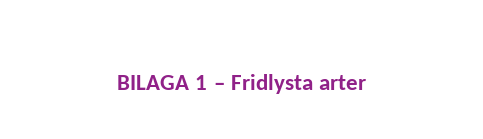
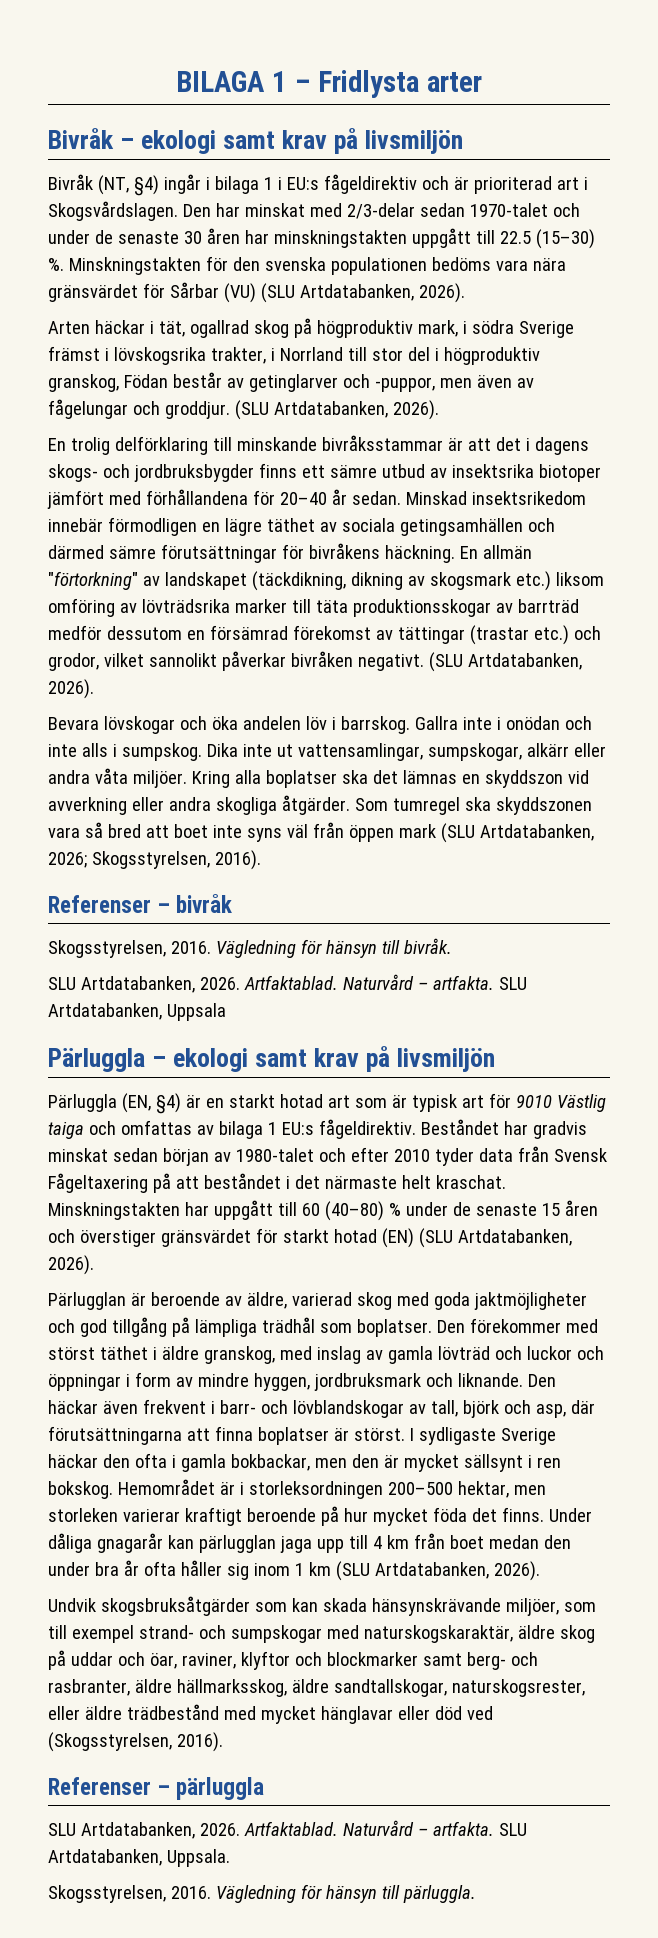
(366, 82) none -> [48,128,464,154] [48,174,588,196] [48,201,580,221] [48,228,595,249] [48,256,566,275] [48,282,465,303] [48,318,574,338] [48,346,540,365] [48,372,534,392] [48,399,439,420] [48,435,589,455] [48,463,601,482] [47,489,586,509] [48,517,555,536] [48,543,532,563] [48,571,604,591] [48,598,579,617] [48,625,601,645] [48,651,582,672] [48,679,94,699] [48,716,592,734] [48,743,606,761] [48,768,589,788] [48,795,592,815] [48,822,594,843] [48,850,261,870] [48,894,233,913] [48,938,452,958] [48,974,527,993] [48,1003,226,1021] [48,1046,496,1072] [48,1093,606,1114] [48,1119,587,1139] [48,1146,607,1166] [48,1173,506,1193] [48,1200,598,1221] [48,1228,572,1248] [48,1255,94,1275] [48,1292,587,1310] [48,1317,598,1337] [48,1346,604,1364] [48,1372,556,1391] [48,1399,595,1418] [48,1426,556,1445] [48,1453,561,1472] [48,1479,546,1499] [48,1506,592,1526] [48,1533,571,1553] [48,1560,540,1581] [48,1596,596,1616] [48,1625,595,1643] [48,1650,538,1670] [48,1679,585,1697] [48,1704,493,1724] [48,1732,223,1752] [48,1777,265,1800] [48,1820,527,1839] [48,1849,230,1867] [48,1884,476,1903] // Bivråk – ekologi samt krav på livsmiljön // Bivråk (NT, §4) ingår i bilaga 1 i EU:s fågeldirektiv och är prioriterad art i Skogsvårdslagen. Den har minskat med 2/3-delar sedan 1970-talet och under de senaste 30 åren har minskningstakten uppgått till 22.5 (15–30) %. Minskningstakten för den svenska populationen bedöms vara nära gränsvärdet för Sårbar (VU) (SLU Artdatabanken, 2026). // Arten häckar i tät, ogallrad skog på högproduktiv mark, i södra Sverige främst i lövskogsrika trakter, i Norrland till stor del i högproduktiv granskog, Födan består av getinglarver och -puppor, men även av fågelungar och groddjur. (SLU Artdatabanken, 2026). // En trolig delförklaring till minskande bivråksstammar är att det i dagens skogs- och jordbruksbygder finns ett sämre utbud av insektsrika biotoper jämfört med förhållandena för 20–40 år sedan. Minskad insektsrikedom innebär förmodligen en lägre täthet av sociala getingsamhällen och därmed sämre förutsättningar för bivråkens häckning. En allmän "förtorkning" av landskapet (täckdikning, dikning av skogsmark etc.) liksom omföring av lövträdsrika marker till täta produktionsskogar av barrträd medför dessutom en försämrad förekomst av tättingar (trastar etc.) och grodor, vilket sannolikt påverkar bivråken negativt. (SLU Artdatabanken, 2026). // Bevara lövskogar och öka andelen löv i barrskog. Gallra inte i onödan och inte alls i sumpskog. Dika inte ut vattensamlingar, sumpskogar, alkärr eller andra våta miljöer. Kring alla boplatser ska det lämnas en skyddszon vid avverkning eller andra skogliga åtgärder. Som tumregel ska skyddszonen vara så bred att boet inte syns väl från öppen mark (SLU Artdatabanken, 2026; Skogsstyrelsen, 2016). // Referenser – bivråk // Skogsstyrelsen, 2016. Vägledning för hänsyn till bivråk. // SLU Artdatabanken, 2026. Artfaktablad. Naturvård – artfakta. SLU Artdatabanken, Uppsala // Pärluggla – ekologi samt krav på livsmiljön // Pärluggla (EN, §4) är en starkt hotad art som är typisk art för 9010 Västlig taiga och omfattas av bilaga 1 EU:s fågeldirektiv. Beståndet har gradvis minskat sedan början av 1980-talet och efter 2010 tyder data från Svensk Fågeltaxering på att beståndet i det närmaste helt kraschat. Minskningstakten har uppgått till 60 (40–80) % under de senaste 15 åren och överstiger gränsvärdet för starkt hotad (EN) (SLU Artdatabanken, 2026). // Pärlugglan är beroende av äldre, varierad skog med goda jaktmöjligheter och god tillgång på lämpliga trädhål som boplatser. Den förekommer med störst täthet i äldre granskog, med inslag av gamla lövträd och luckor och öppningar i form av mindre hyggen, jordbruksmark och liknande. Den häckar även frekvent i barr- och lövblandskogar av tall, björk och asp, där förutsättningarna att finna boplatser är störst. I sydligaste Sverige häckar den ofta i gamla bokbackar, men den är mycket sällsynt i ren bokskog. Hemområdet är i storleksordningen 200–500 hektar, men storleken varierar kraftigt beroende på hur mycket föda det finns. Under dåliga gnagarår kan pärlugglan jaga upp till 4 km från boet medan den under bra år ofta håller sig inom 1 km (SLU Artdatabanken, 2026). // Undvik skogsbruksåtgärder som kan skada hänsynskrävande miljöer, som till exempel strand- och sumpskogar med naturskogskaraktär, äldre skog på uddar och öar, raviner, klyftor och blockmarker samt berg- och rasbranter, äldre hällmarksskog, äldre sandtallskogar, naturskogsrester, eller äldre trädbestånd med mycket hänglavar eller död ved (Skogsstyrelsen, 2016). // Referenser – pärluggla // SLU Artdatabanken, 2026. Artfaktablad. Naturvård – artfakta. SLU Artdatabanken, Uppsala. // Skogsstyrelsen, 2016. Vägledning för hänsyn till pärluggla.

